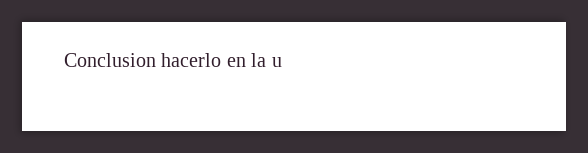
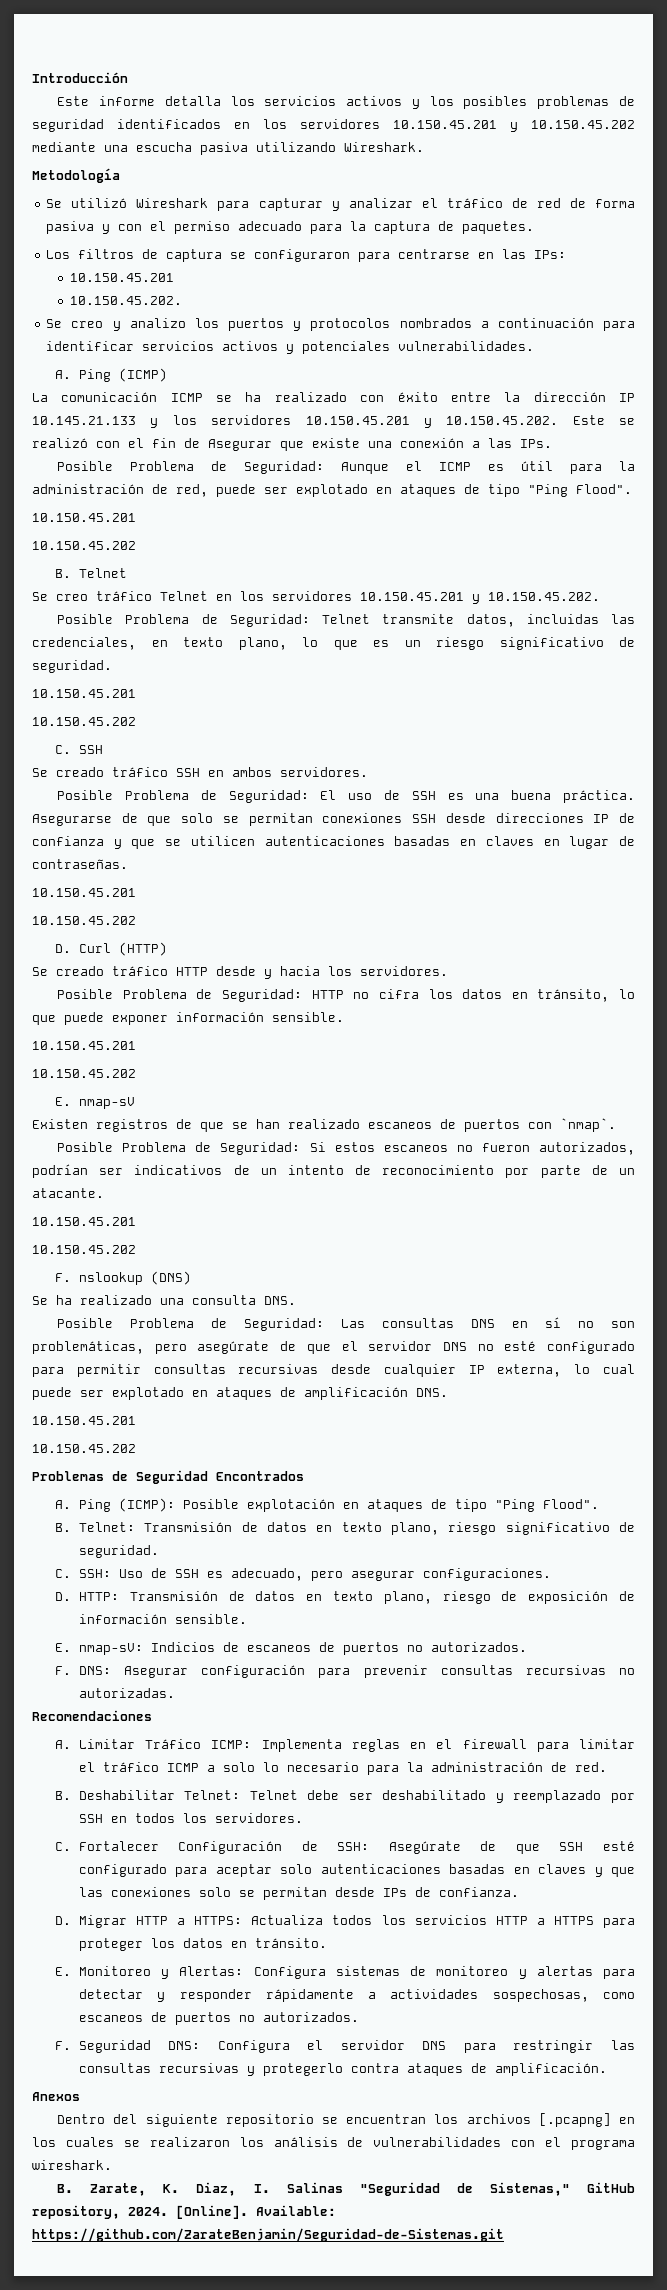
[64,53,282,67] Conclusion hacerlo en la u -> [32,72,128,83] [57,96,636,109] [32,119,635,132] [32,142,424,155] [32,168,120,183] [46,198,636,211] [46,221,535,234] [46,249,567,262] [69,273,174,282] [69,296,182,305] [46,318,636,331] [46,341,535,354] [55,368,167,382] [32,392,636,402] [32,415,635,428] [32,438,552,451] [57,461,635,474] [32,484,632,497] [32,513,136,522] [32,541,136,550] [55,568,127,578] [32,591,600,604] [57,614,636,627] [32,637,635,650] [32,660,112,673] [32,689,136,698] [32,717,136,726] [55,745,103,754] [32,767,368,777] [57,790,635,803] [32,813,636,826] [32,836,636,849] [32,859,128,869] [32,888,136,897] [32,916,136,925] [55,942,167,956] [32,966,448,979] [57,989,635,1002] [32,1012,344,1025] [32,1041,136,1050] [32,1069,136,1078] [55,1097,135,1109] [32,1118,616,1132] [57,1142,636,1155] [32,1164,635,1178] [32,1188,104,1198] [32,1217,136,1226] [32,1245,136,1254] [55,1271,191,1285] [32,1295,296,1305] [57,1317,635,1331] [32,1341,635,1354] [32,1364,635,1377] [32,1387,448,1400] [32,1416,136,1425] [32,1444,136,1453] [32,1470,304,1484] [55,1498,599,1512] [55,1522,635,1535] [78,1545,159,1558] [55,1568,551,1581] [55,1591,635,1604] [78,1614,247,1624] [55,1642,527,1655] [55,1665,635,1678] [78,1688,175,1698] [32,1710,152,1721] [55,1739,636,1752] [78,1762,607,1775] [55,1790,636,1803] [78,1813,303,1823] [55,1841,636,1854] [78,1864,635,1877] [78,1887,519,1900] [55,1915,635,1928] [78,1938,327,1951] [55,1966,636,1979] [78,1989,635,2002] [78,2012,359,2025] [55,2040,636,2053] [78,2063,607,2076] [32,2092,80,2101] [57,2113,635,2127] [32,2137,635,2150] [32,2160,112,2170] [57,2182,635,2196] [32,2205,336,2219] [32,2228,504,2242] Introducción // Este informe detalla los servicios activos y los posibles problemas de seguridad identificados en los servidores 10.150.45.201 y 10.150.45.202 mediante una escucha pasiva utilizando Wireshark. // Metodología // Se utilizó Wireshark para capturar y analizar el tráfico de red de forma pasiva y con el permiso adecuado para la captura de paquetes. // Los filtros de captura se configuraron para centrarse en las IPs: // 10.150.45.201 // 10.150.45.202. // Se creo y analizo los puertos y protocolos nombrados a continuación para identificar servicios activos y potenciales vulnerabilidades. // A. Ping (ICMP) // La comunicación ICMP se ha realizado con éxito entre la dirección IP 10.145.21.133 y los servidores 10.150.45.201 y 10.150.45.202. Este se realizó con el fin de Asegurar que existe una conexión a las IPs. // Posible Problema de Seguridad: Aunque el ICMP es útil para la administración de red, puede ser explotado en ataques de tipo "Ping Flood". // 10.150.45.201 // 10.150.45.202 // B. Telnet // Se creo tráfico Telnet en los servidores 10.150.45.201 y 10.150.45.202. // Posible Problema de Seguridad: Telnet transmite datos, incluidas las credenciales, en texto plano, lo que es un riesgo significativo de seguridad. // 10.150.45.201 // 10.150.45.202 // C. SSH // Se creado tráfico SSH en ambos servidores. // Posible Problema de Seguridad: El uso de SSH es una buena práctica. Asegurarse de que solo se permitan conexiones SSH desde direcciones IP de confianza y que se utilicen autenticaciones basadas en claves en lugar de contraseñas. // 10.150.45.201 // 10.150.45.202 // D. Curl (HTTP) // Se creado tráfico HTTP desde y hacia los servidores. // Posible Problema de Seguridad: HTTP no cifra los datos en tránsito, lo que puede exponer información sensible. // 10.150.45.201 // 10.150.45.202 // E. nmap-sV // Existen registros de que se han realizado escaneos de puertos con `nmap`. // Posible Problema de Seguridad: Si estos escaneos no fueron autorizados, podrían ser indicativos de un intento de reconocimiento por parte de un atacante. // 10.150.45.201 // 10.150.45.202 // F. nslookup (DNS) // Se ha realizado una consulta DNS. // Posible Problema de Seguridad: Las consultas DNS en sí no son problemáticas, pero asegúrate de que el servidor DNS no esté configurado para permitir consultas recursivas desde cualquier IP externa, lo cual puede ser explotado en ataques de amplificación DNS. // 10.150.45.201 // 10.150.45.202 // Problemas de Seguridad Encontrados // A. Ping (ICMP): Posible explotación en ataques de tipo "Ping Flood". // B. Telnet: Transmisión de datos en texto plano, riesgo significativo de seguridad. // C. SSH: Uso de SSH es adecuado, pero asegurar configuraciones. // D. HTTP: Transmisión de datos en texto plano, riesgo de exposición de información sensible. // E. nmap-sV: Indicios de escaneos de puertos no autorizados. // F. DNS: Asegurar configuración para prevenir consultas recursivas no autorizadas. // Recomendaciones // A. Limitar Tráfico ICMP: Implementa reglas en el firewall para limitar el tráfico ICMP a solo lo necesario para la administración de red. // B. Deshabilitar Telnet: Telnet debe ser deshabilitado y reemplazado por SSH en todos los servidores. // C. Fortalecer Configuración de SSH: Asegúrate de que SSH esté configurado para aceptar solo autenticaciones basadas en claves y que las conexiones solo se permitan desde IPs de confianza. // D. Migrar HTTP a HTTPS: Actualiza todos los servicios HTTP a HTTPS para proteger los datos en tránsito. // E. Monitoreo y Alertas: Configura sistemas de monitoreo y alertas para detectar y responder rápidamente a actividades sospechosas, como escaneos de puertos no autorizados. // F. Seguridad DNS: Configura el servidor DNS para restringir las consultas recursivas y protegerlo contra ataques de amplificación. // Anexos // Dentro del siguiente repositorio se encuentran los archivos [.pcapng] en los cuales se realizaron los análisis de vulnerabilidades con el programa wireshark. // B. Zarate, K. Diaz, I. Salinas "Seguridad de Sistemas," GitHub repository, 2024. [Online]. Available: https://github.com/ZarateBenjamin/Seguridad-de-Sistemas.git

